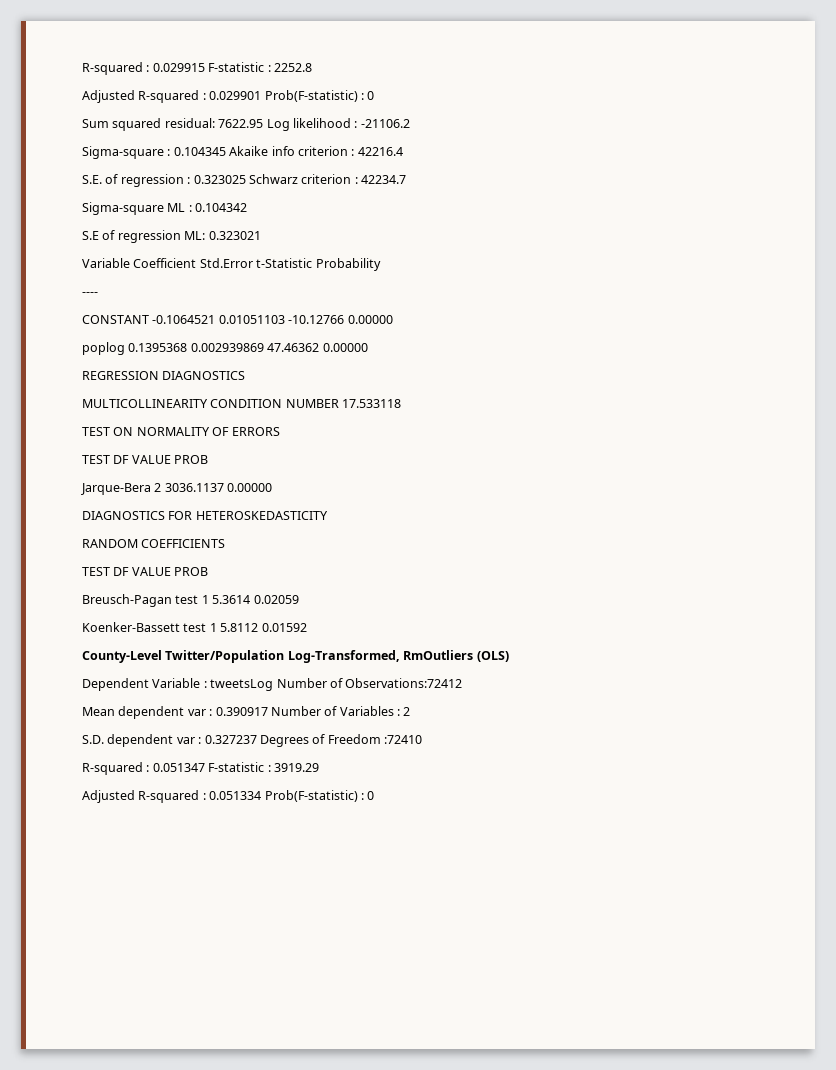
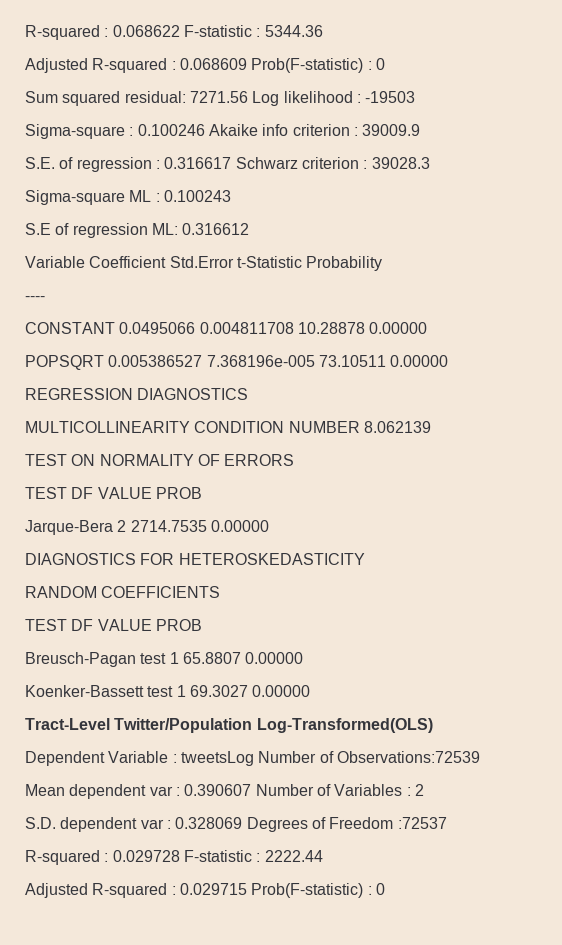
[82,62,312,75] [82,90,262,103] R-squared : 0.029915 F-statistic : 2252.8 // Adjusted R-squared : 0.029901 -> [25,25,323,40] [25,58,247,73] R-squared : 0.068622 F-statistic : 5344.36 // Adjusted R-squared : 0.068609
[218,119,264,128] 7622.95 -> [189,91,248,103] 7271.56
[360,119,410,128] -21106.2 -> [365,91,416,103] -19503
[173,147,226,156] 0.104345 -> [137,124,205,136] 0.100246
[357,147,403,156] 42216.4 -> [362,124,421,136] 39009.9
[193,175,246,184] 0.323025 -> [164,157,232,169] 0.316617
[361,175,406,184] 42234.7 -> [371,157,430,169] 39028.3
[195,203,248,212] 0.104342 -> [163,190,231,202] 0.100243
[208,231,261,240] 0.323021 -> [182,223,250,235] 0.316612
[152,315,393,324] [82,342,320,355] -0.1064521 0.01051103 -10.12766 0.00000 // poplog 0.1395368 0.002939869 47.46362 -> [119,322,428,334] [25,355,386,370] 0.0495066 0.004811708 10.28878 0.00000 // POPSQRT 0.005386527 7.368196e-005 73.10511
[342,399,402,408] 17.533118 -> [363,421,431,433] 8.062139
[164,483,224,492] 3036.1137 -> [130,520,207,532] 2714.7535
[212,595,299,604] 5.3614 0.02059 -> [182,652,304,664] 65.8807 0.00000
[220,623,307,632] [82,650,509,663] 5.8112 0.01592 // County-Level Twitter/Population Log-Transformed, RmOutliers (OLS) -> [189,685,311,697] [25,718,433,733] 69.3027 0.00000 // Tract-Level Twitter/Population Log-Transformed(OLS)
[345,678,463,688] Observations:72412 -> [336,751,480,763] Observations:72539
[215,707,268,716] 0.390917 -> [184,784,252,796] 0.390607
[204,735,257,744] 0.327237 -> [175,817,243,829] 0.328069
[384,735,422,744] [82,762,319,775] [82,790,262,803] :72410 // R-squared : 0.051347 F-statistic : 3919.29 // Adjusted R-squared : 0.051334 -> [397,817,447,829] [25,850,323,865] [25,883,247,898] :72537 // R-squared : 0.029728 F-statistic : 2222.44 // Adjusted R-squared : 0.029715

